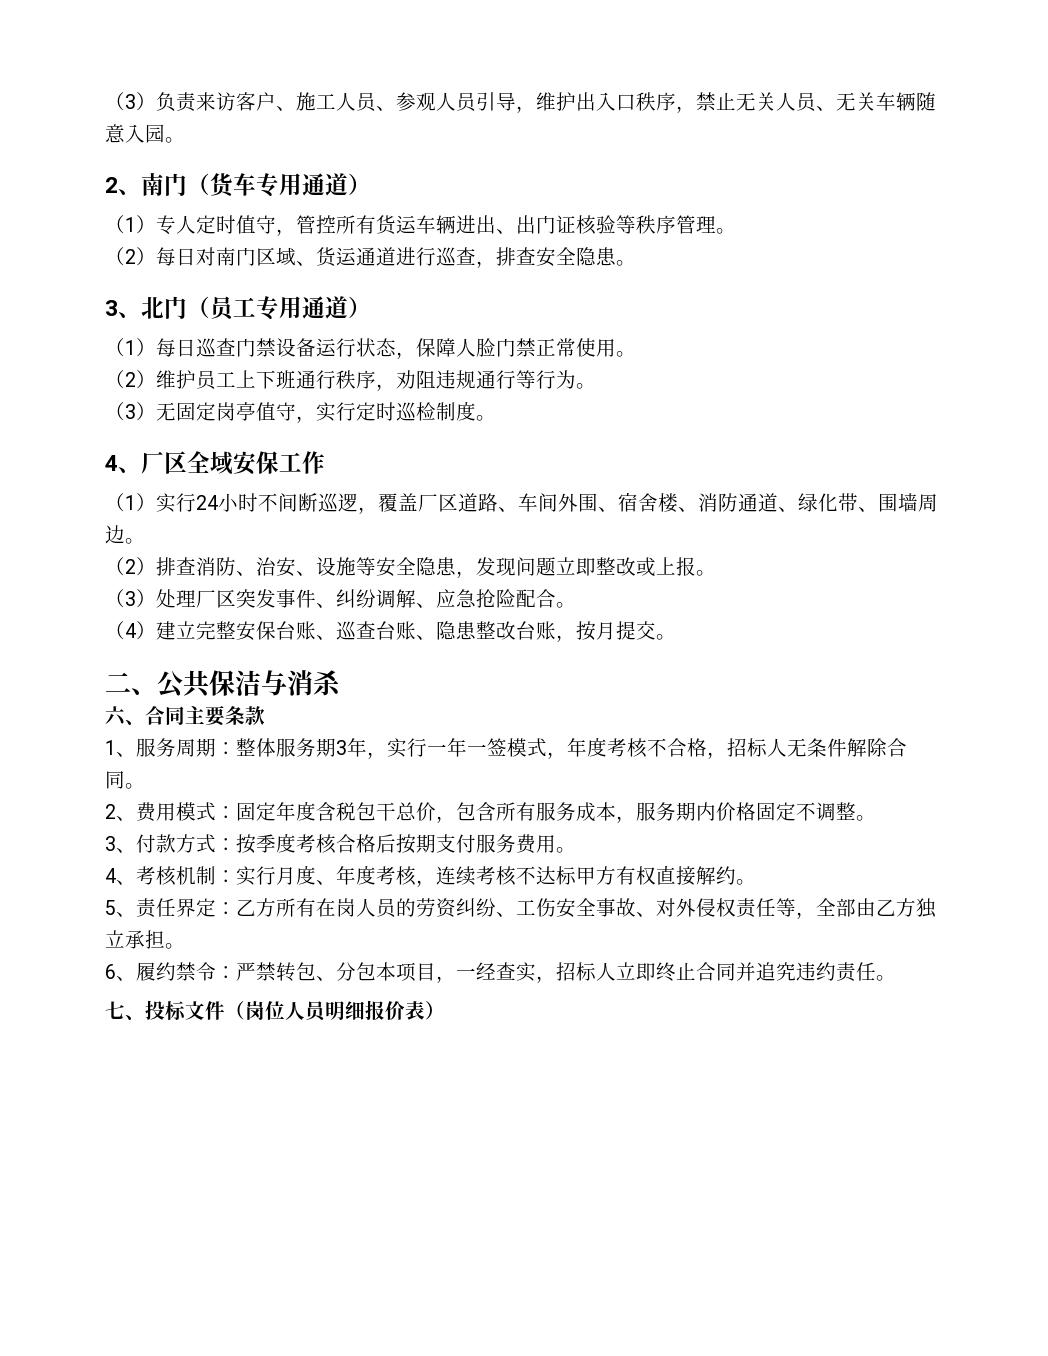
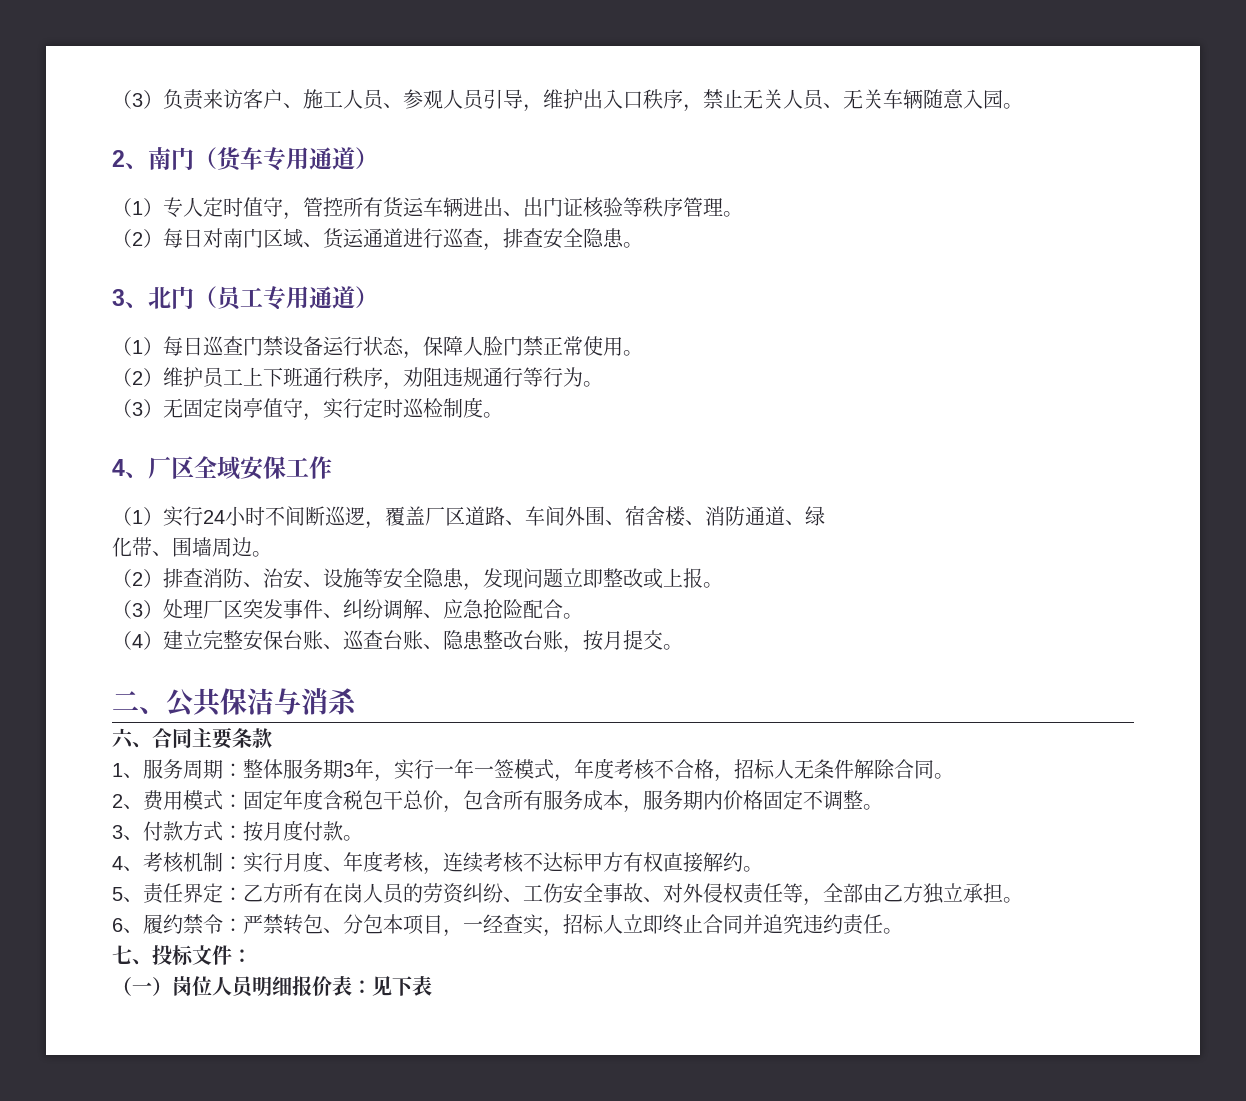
(818, 502) none -> (825, 516) //
[256,834,556,854] 季度考核合格后按期支付服务费用 -> [263,820,343,841] 月度付款
[225,1001,245,1020] （ -> [232,949,252,963] [112,977,172,996] ： // （一）
[425,1001,445,1020] ） -> [352,976,432,996] ：见下表

